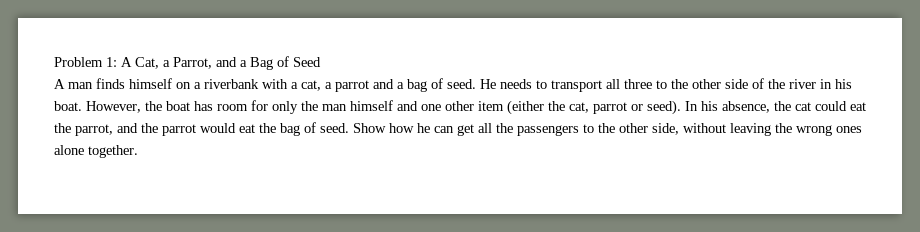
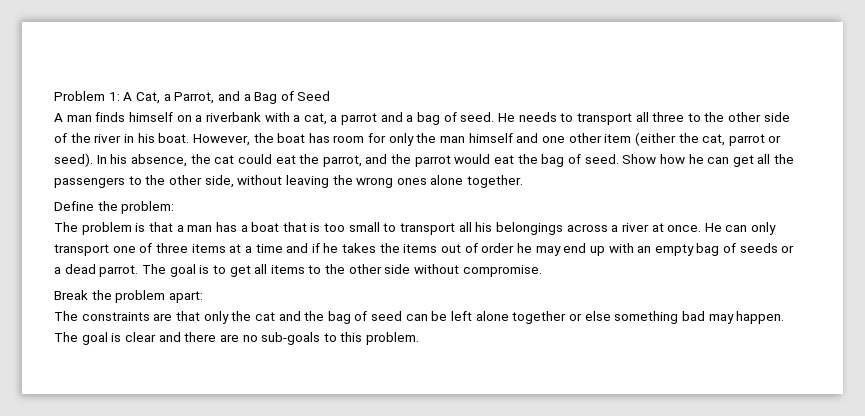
(138, 151) none -> [54,201,175,214] [54,222,777,235] [54,243,795,256] [54,264,542,277] [54,290,203,303] [54,311,785,324] [54,332,420,345] // Define the problem: // The problem is that a man has a boat that is too small to transport all his belongings across a river at once. He can only transport one of three items at a time and if he takes the items out of order he may end up with an empty bag of seeds or a dead parrot. The goal is to get all items to the other side without compromise. // Break the problem apart: // The constraints are that only the cat and the bag of seed can be left alone together or else something bad may happen. The goal is clear and there are no sub-goals to this problem.

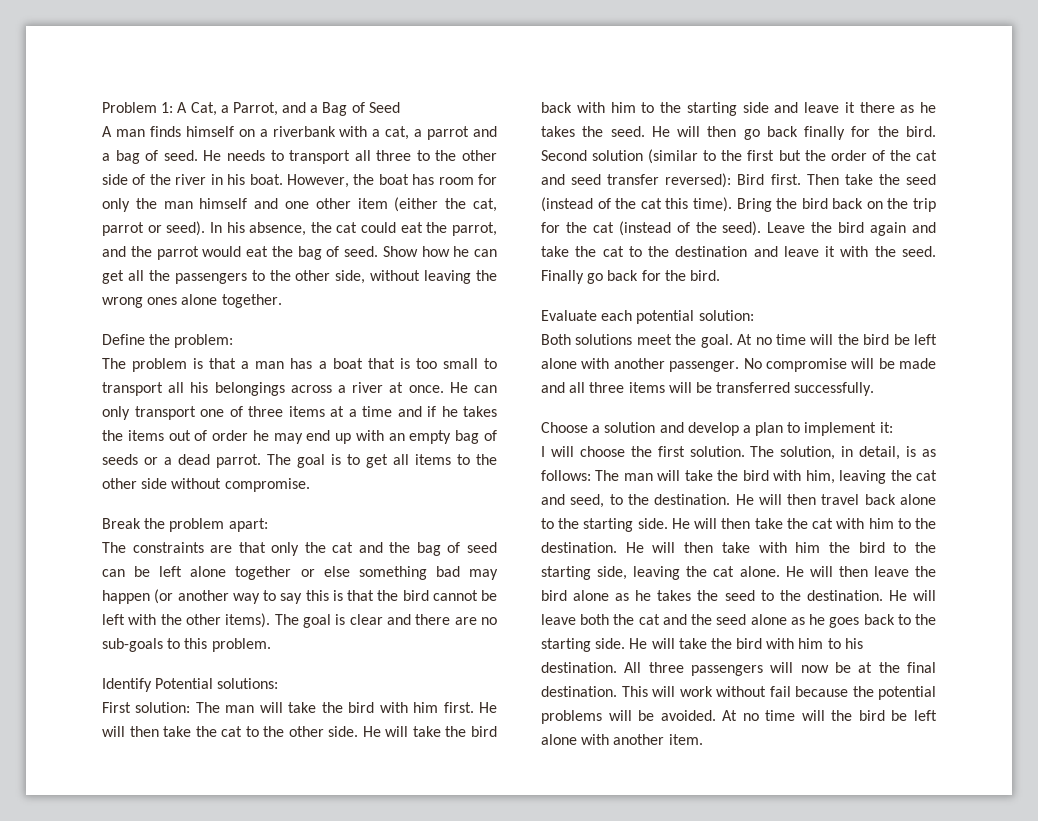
[736,311,785,324] happen. -> [102,589,497,604] [102,613,271,628] happen (or another way to say this is that the bird cannot be left with the other items).
(420, 338) none -> [102,678,279,692] [102,702,497,713] [102,726,498,737] [541,102,936,116] [541,126,936,140] [541,149,937,164] [541,173,936,188] [541,197,936,212] [541,221,937,236] [541,246,936,257] [541,270,720,284] [541,310,754,324] [541,334,937,348] [541,358,936,372] [541,382,875,396] [541,422,893,436] [541,446,937,460] [541,470,937,484] [541,494,936,508] [541,518,936,532] [541,542,936,553] [541,566,936,580] [541,590,936,601] [541,614,936,628] [541,638,863,652] [541,662,936,676] [541,686,936,700] [541,710,937,724] [541,734,703,745] // Identify Potential solutions: // First solution: The man will take the bird with him first. He will then take the cat to the other side. He will take the bird back with him to the starting side and leave it there as he takes the seed. He will then go back finally for the bird. Second solution (similar to the first but the order of the cat and seed transfer reversed): Bird first. Then take the seed (instead of the cat this time). Bring the bird back on the trip for the cat (instead of the seed). Leave the bird again and take the cat to the destination and leave it with the seed. Finally go back for the bird. // Evaluate each potential solution: // Both solutions meet the goal. At no time will the bird be left alone with another passenger. No compromise will be made and all three items will be transferred successfully. // Choose a solution and develop a plan to implement it: // I will choose the first solution. The solution, in detail, is as follows: The man will take the bird with him, leaving the cat and seed, to the destination. He will then travel back alone to the starting side. He will then take the cat with him to the destination. He will then take with him the bird to the starting side, leaving the cat alone. He will then leave the bird alone as he takes the seed to the destination. He will leave both the cat and the seed alone as he goes back to the starting side. He will take the bird with him to his destination. All three passengers will now be at the final destination. This will work without fail because the potential problems will be avoided. At no time will the bird be left alone with another item.

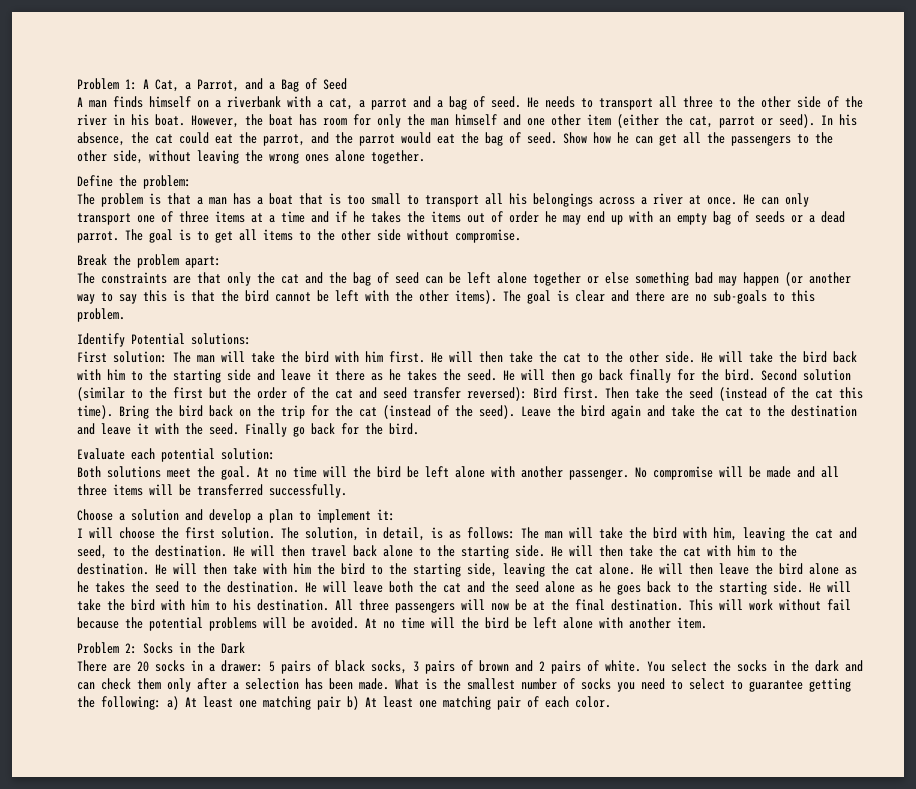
(703, 739) none -> [77,642,245,654] [77,660,863,674] [77,678,851,692] [77,696,611,710] // Problem 2: Socks in the Dark // There are 20 socks in a drawer: 5 pairs of black socks, 3 pairs of brown and 2 pairs of white. You select the socks in the dark and can check them only after a selection has been made. What is the smallest number of socks you need to select to guarantee getting the following: a) At least one matching pair b) At least one matching pair of each color.

